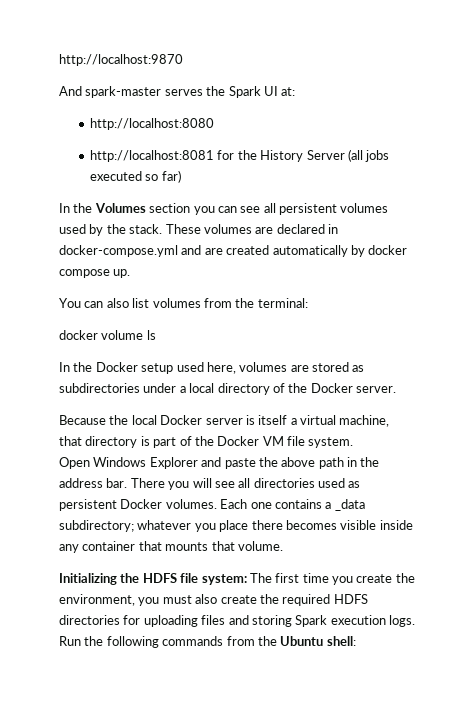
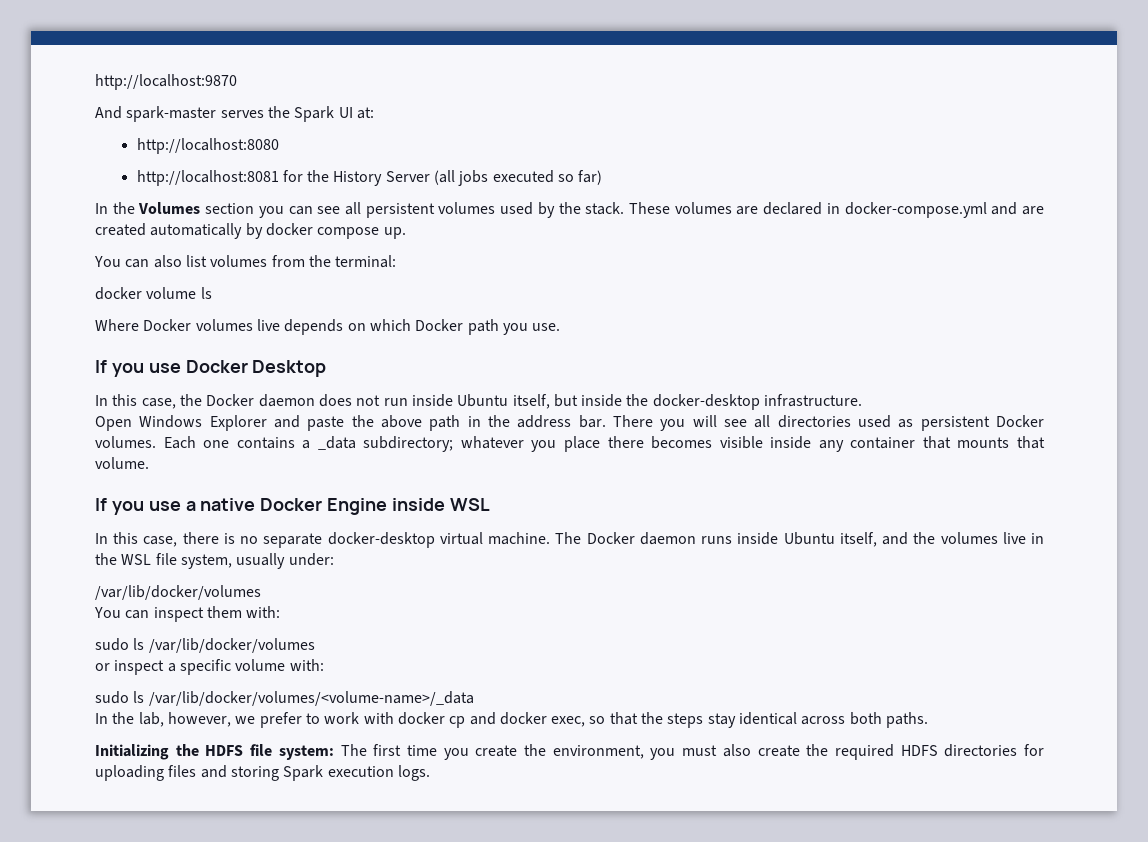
[59,362,365,374] [59,383,396,395] [59,415,390,427] [59,436,354,448] In the Docker setup used here, volumes are stored as subdirectories under a local directory of the Docker server. // Because the local Docker server is itself a virtual machine, that directory is part of the Docker VM file system. -> [95,319,561,335] [95,360,327,377] [95,394,863,410] Where Docker volumes live depends on which Docker path you use. // If you use Docker Desktop // In this case, the Docker daemon does not run inside Ubuntu itself, but inside the docker-desktop infrastructure.
(283, 546) none -> [95,498,490,515] [95,532,1044,548] [95,553,334,569] [95,585,261,600] [94,606,281,622] [95,638,315,653] [95,659,324,675] [95,691,474,706] [95,712,929,728] // If you use a native Docker Engine inside WSL // In this case, there is no separate docker-desktop virtual machine. The Docker daemon runs inside Ubuntu itself, and the volumes live in the WSL file system, usually under: // /var/lib/docker/volumes // You can inspect them with: // sudo ls /var/lib/docker/volumes // or inspect a specific volume with: // sudo ls /var/lib/docker/volumes/<volume-name>/_data // In the lab, however, we prefer to work with docker cp and docker exec, so that the steps stay identical across both paths.
[59,636,356,648] Run the following commands from the Ubuntu shell: -> (430, 773) none

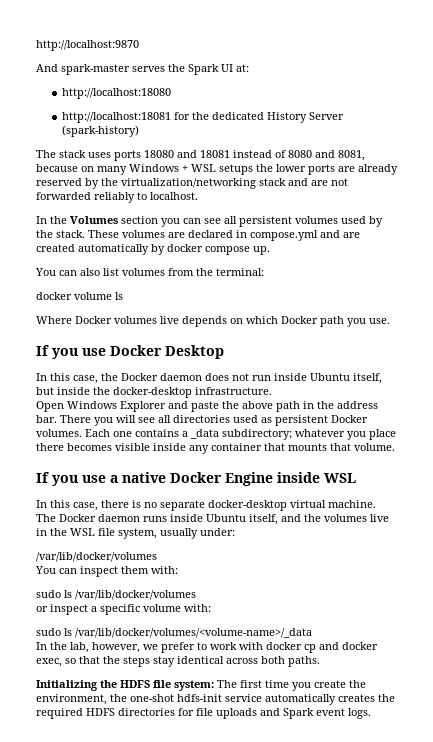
[136,138,279,154] [136,170,279,186] http://localhost:8080 // http://localhost:8081 -> [62,88,172,99] [62,112,172,123] http://localhost:18080 // http://localhost:18081
(330, 176) none -> [212,112,265,120] dedicated
[434,170,603,186] (all jobs executed so far) -> [62,125,140,137] [36,150,365,161] [36,164,398,175] [36,178,348,189] [36,192,198,203] (spark-history) // The stack uses ports 18080 and 18081 instead of 8080 and 8081, because on many Windows + WSL setups the lower ports are already reserved by the virtualization/networking stack and are not forwarded reliably to localhost.
[844,202,987,218] docker-compose.yml -> [250,230,318,241] compose.yml
[650,744,800,760] you must also create -> [110,694,375,705] the one-shot hdfs-init service automatically creates
[95,765,394,781] uploading files and storing Spark execution -> [196,708,345,719] file uploads and Spark event

